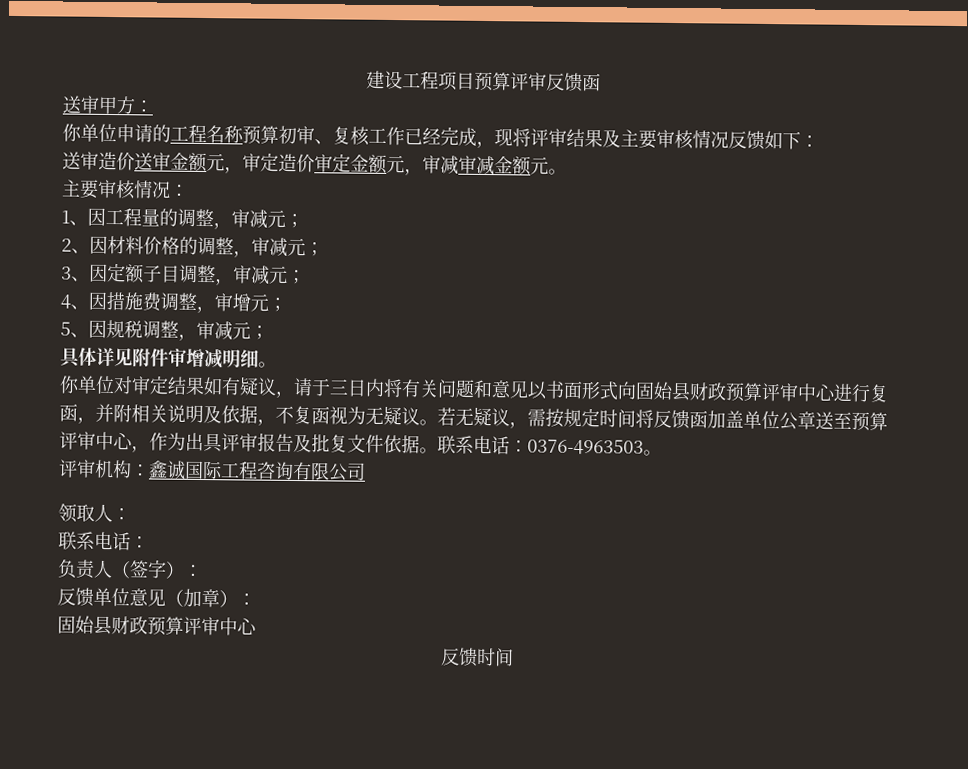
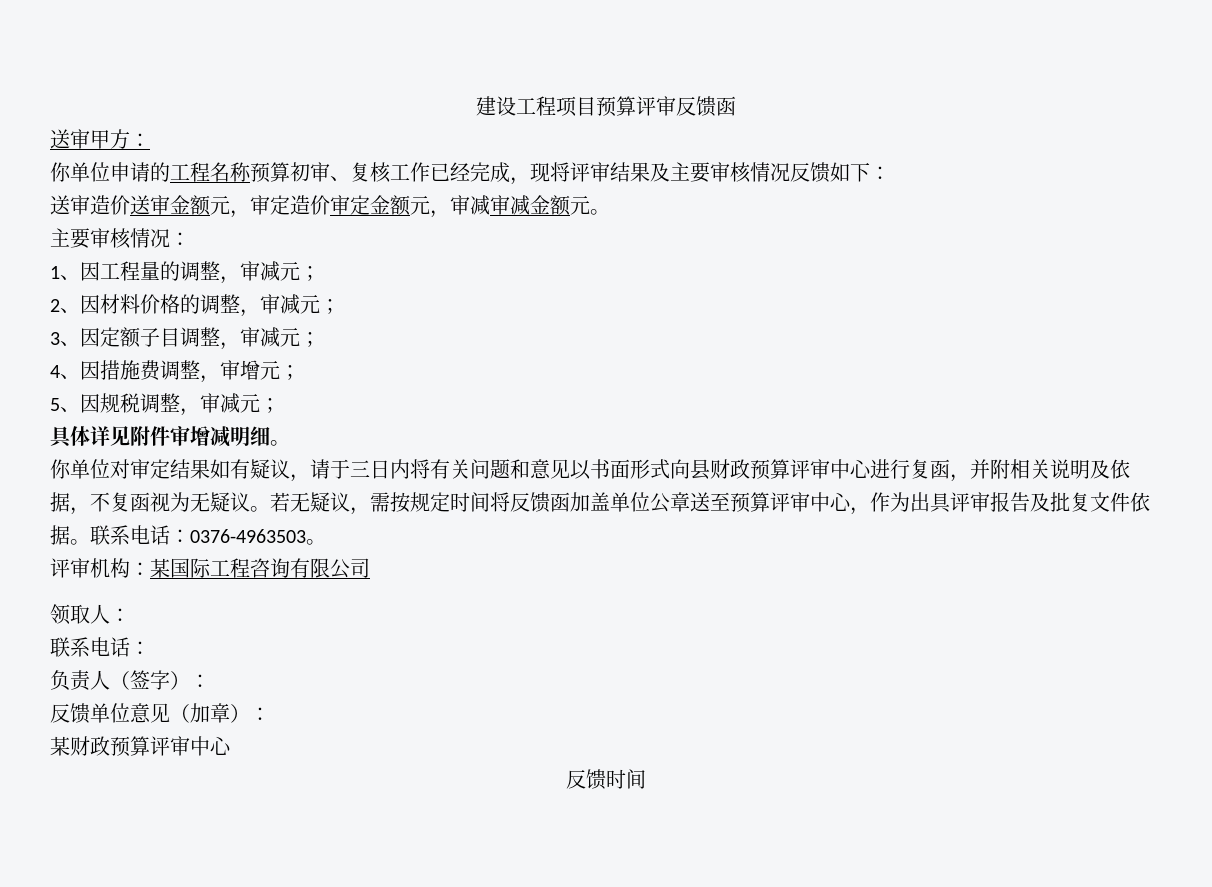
[635,381,674,401] 固始 -> (690, 469) none
[148,460,186,480] 鑫诚 -> [150,558,170,578] 某
[57,615,112,636] 固始县 -> [50,736,70,756] 某

